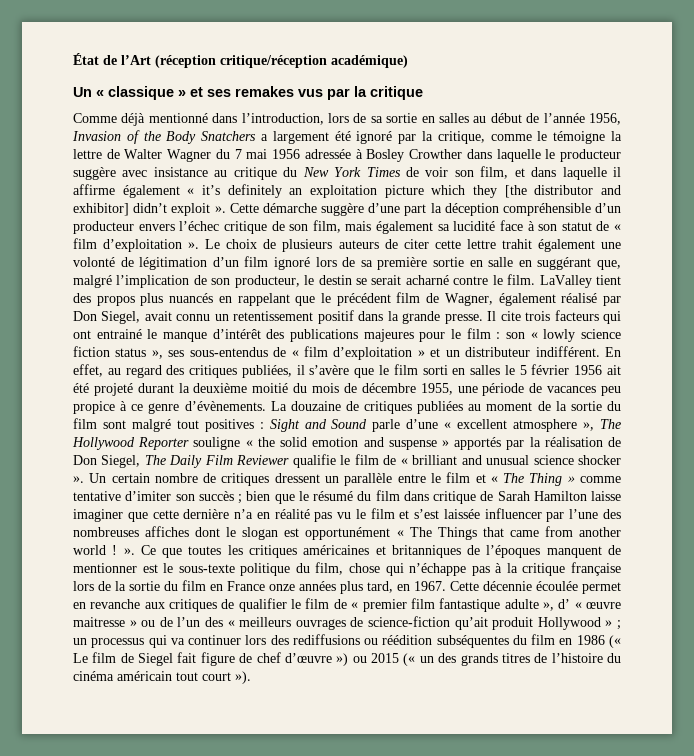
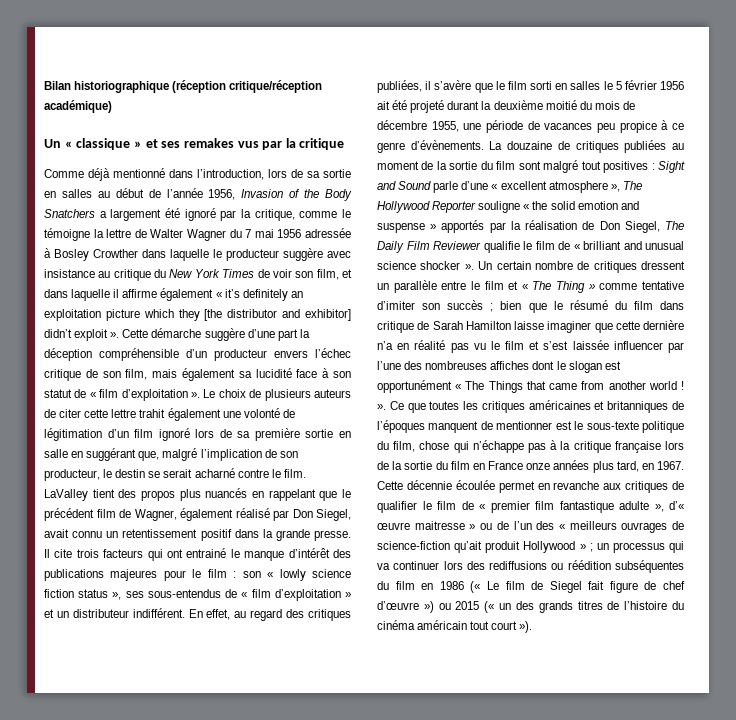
[73,53,151,65] État de l’Art -> [44,81,170,93] Bilan historiographique
[558,599,582,609] d’ « -> [669,501,684,510] d’«

